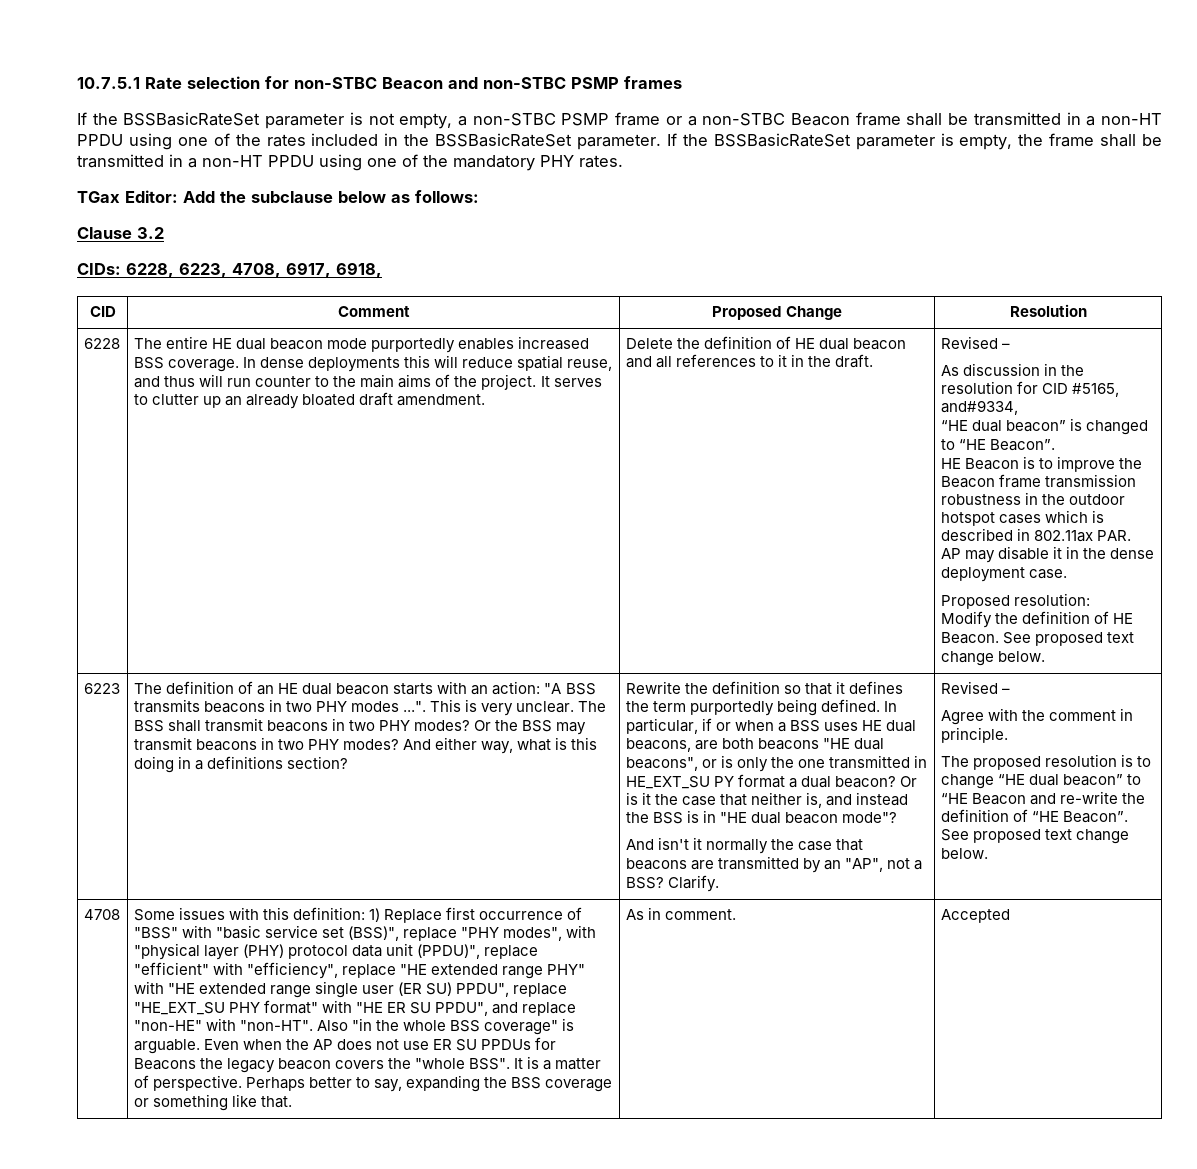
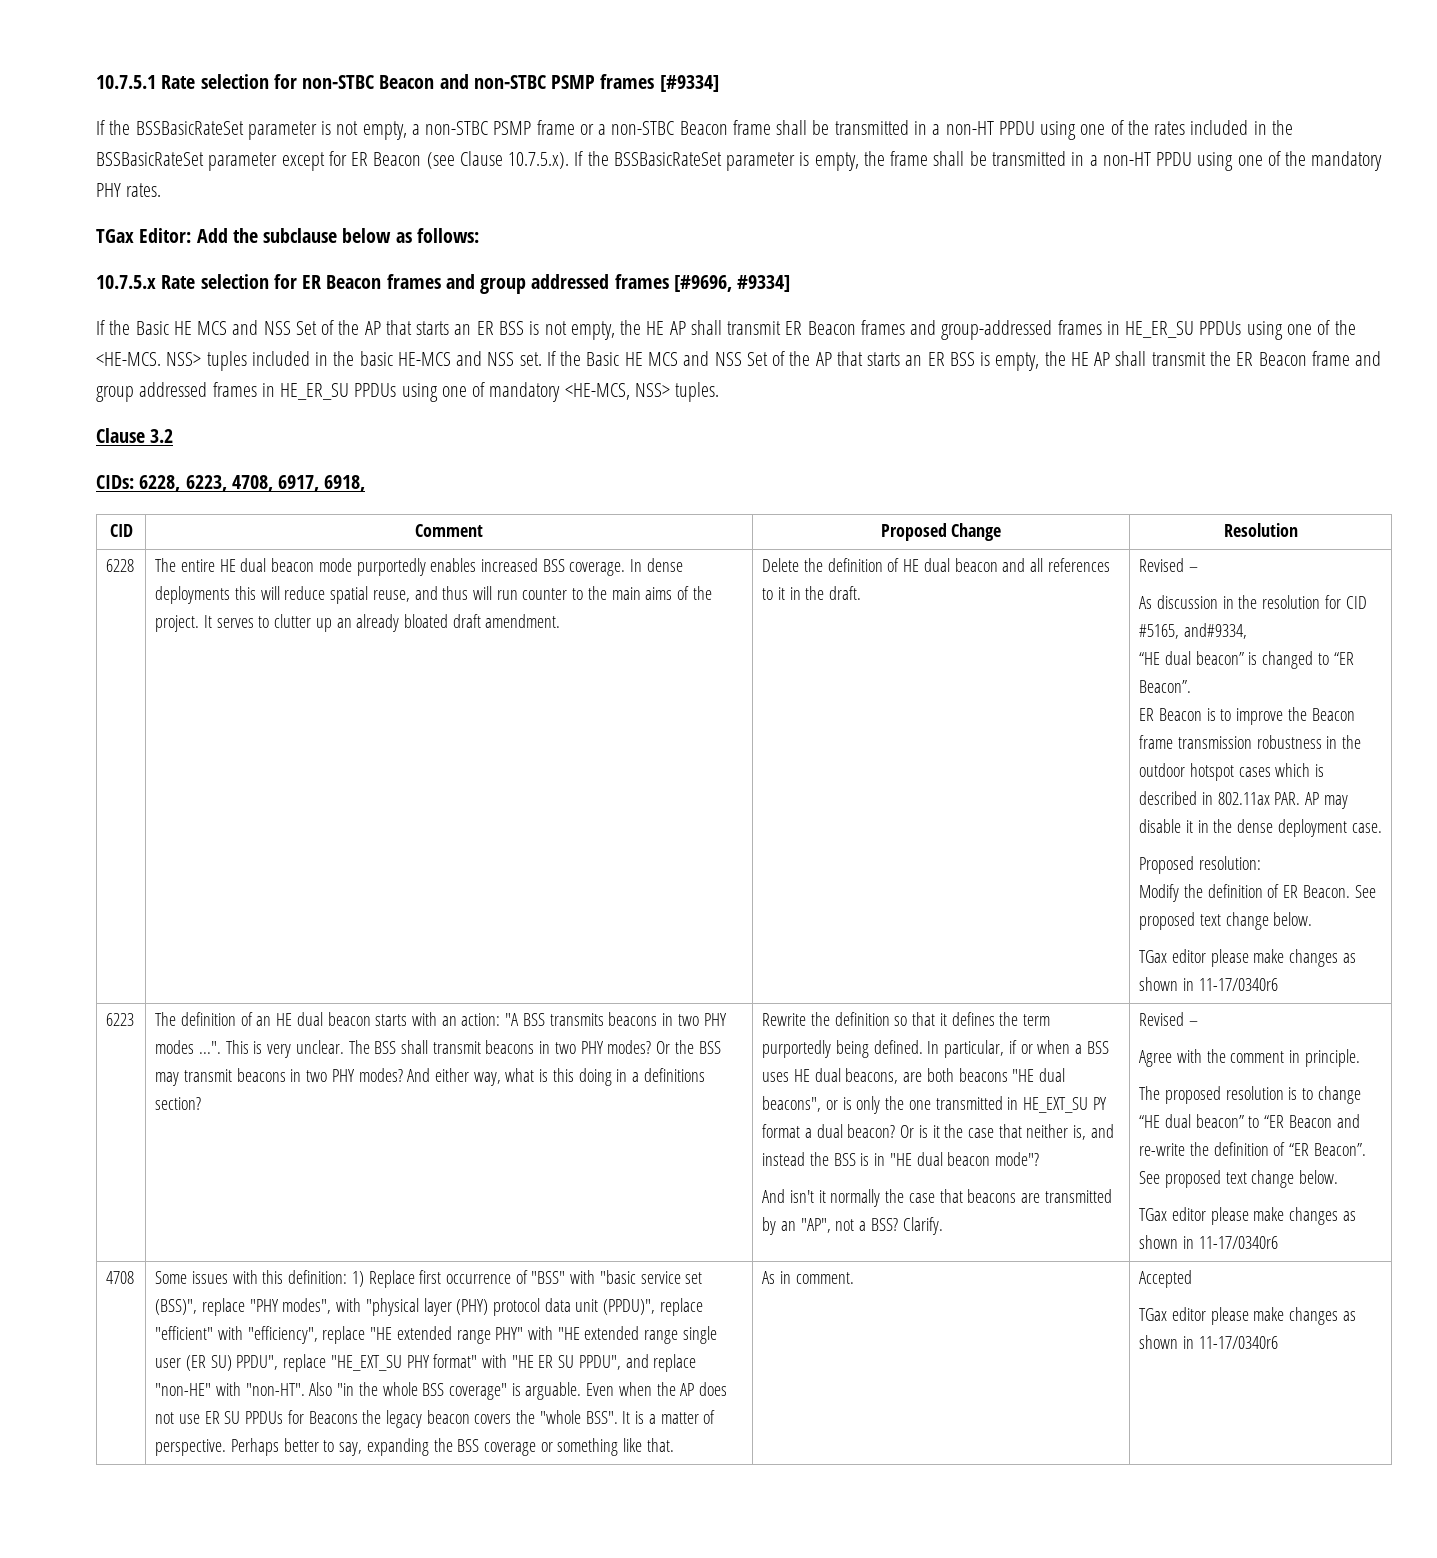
(682, 82) none -> [659,75,719,92] [#9334]
[577,134,661,150] parameter. -> [208,151,570,171] parameter except for ER Beacon (see Clause 10.7.5.x).
(479, 196) none -> [96,274,791,294] [96,320,1356,340] [96,351,1382,371] [96,382,720,402] // 10.7.5.x Rate selection for ER Beacon frames and group addressed frames [#9696, #9334] // If the Basic HE MCS and NSS Set of the AP that starts an ER BSS is not empty, the HE AP shall transmit ER Beacon frames and group-addressed frames in HE_ER_SU PPDUs using one of the <HE-MCS. NSS> tuples included in the basic HE-MCS and NSS set. If the Basic HE MCS and NSS Set of the AP that starts an ER BSS is empty, the HE AP shall transmit the ER Beacon frame and group addressed frames in HE_ER_SU PPDUs using one of mandatory <HE-MCS, NSS> tuples.
[958,439,986,450] “HE -> [1333,652,1354,665] “ER
[940,458,961,469] HE -> [1139,708,1155,721] ER
[1113,613,1134,624] HE -> [1283,885,1299,898] ER
(1045, 656) none -> [1139,949,1356,967] [1139,977,1278,991] // TGax editor please make changes as shown in 11-17/0340r6
[940,793,968,804] “HE -> [1264,1115,1285,1128] “ER
[1032,811,1060,822] “HE -> [1289,1143,1310,1156] “ER
(988, 853) none -> [1139,1207,1356,1225] [1139,1235,1278,1249] // TGax editor please make changes as shown in 11-17/0340r6
(1010, 916) none -> [1139,1307,1356,1325] [1139,1335,1278,1349] // TGax editor please make changes as shown in 11-17/0340r6

